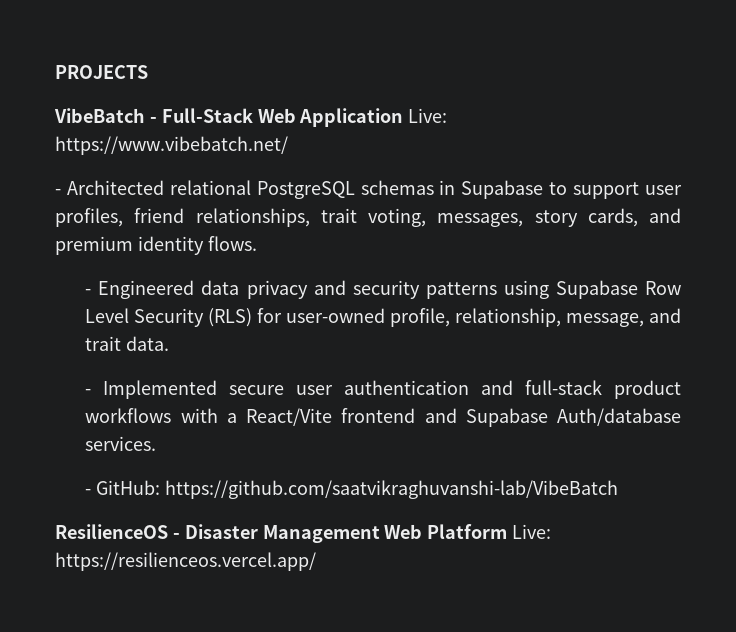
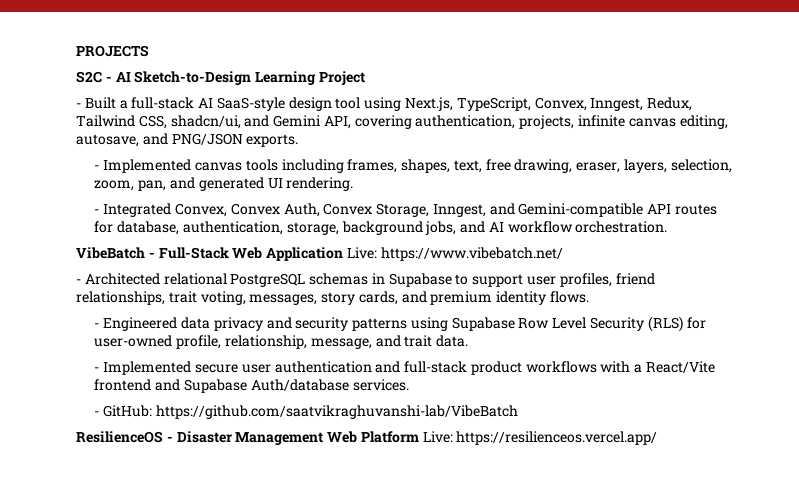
(148, 72) none -> [76,71,365,85] [76,97,693,111] [76,115,728,129] [76,133,299,147] [94,159,732,173] [94,177,354,191] [94,203,718,217] [94,221,668,235] // S2C - AI Sketch-to-Design Learning Project // - Built a full-stack AI SaaS-style design tool using Next.js, TypeScript, Convex, Inngest, Redux, Tailwind CSS, shadcn/ui, and Gemini API, covering authentication, projects, infinite canvas editing, autosave, and PNG/JSON exports. // - Implemented canvas tools including frames, shapes, text, free drawing, eraser, layers, selection, zoom, pan, and generated UI rendering. // - Integrated Convex, Convex Auth, Convex Storage, Inngest, and Gemini-compatible API routes for database, authentication, storage, background jobs, and AI workflow orchestration.

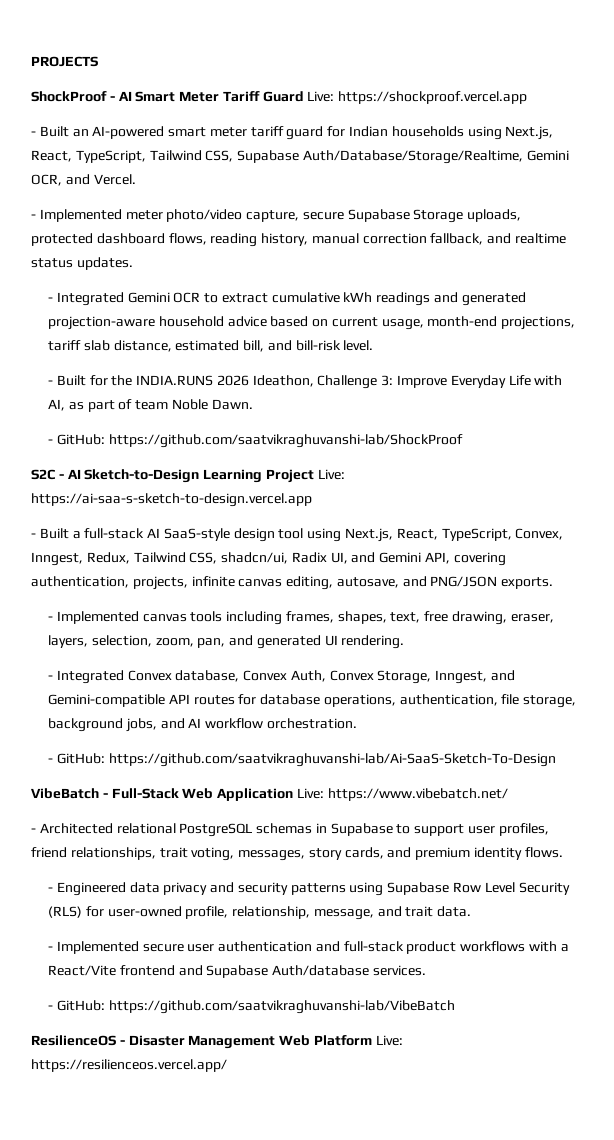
(149, 51) none -> [31,91,528,104] [31,126,554,140] [31,150,569,164] [31,174,136,186] [31,209,522,223] [31,233,567,247] [31,257,133,270] [48,292,526,306] [48,316,576,330] [48,340,374,352] [48,375,563,389] [48,399,253,412] [48,434,463,448] // ShockProof - AI Smart Meter Tariff Guard Live: https://shockproof.vercel.app // - Built an AI-powered smart meter tariff guard for Indian households using Next.js, React, TypeScript, Tailwind CSS, Supabase Auth/Database/Storage/Realtime, Gemini OCR, and Vercel. // - Implemented meter photo/video capture, secure Supabase Storage uploads, protected dashboard flows, reading history, manual correction fallback, and realtime status updates. // - Integrated Gemini OCR to extract cumulative kWh readings and generated projection-aware household advice based on current usage, month-end projections, tariff slab distance, estimated bill, and bill-risk level. // - Built for the INDIA.RUNS 2026 Ideathon, Challenge 3: Improve Everyday Life with AI, as part of team Noble Dawn. // - GitHub: https://github.com/saatvikraghuvanshi-lab/ShockProof
(365, 78) none -> [317,469,345,480] [31,493,312,507] Live: https://ai-saa-s-sketch-to-design.vercel.app
(454, 104) none -> [396,528,438,540] React,
(241, 122) none -> [291,552,348,564] Radix UI,
[174,203,227,217] Convex, -> [127,670,240,682] Convex database,
[117,221,283,235] database, authentication, -> [260,694,520,707] database operations, authentication, file
(668, 227) none -> [48,753,556,767] // - GitHub: https://github.com/saatvikraghuvanshi-lab/Ai-SaaS-Sketch-To-Design

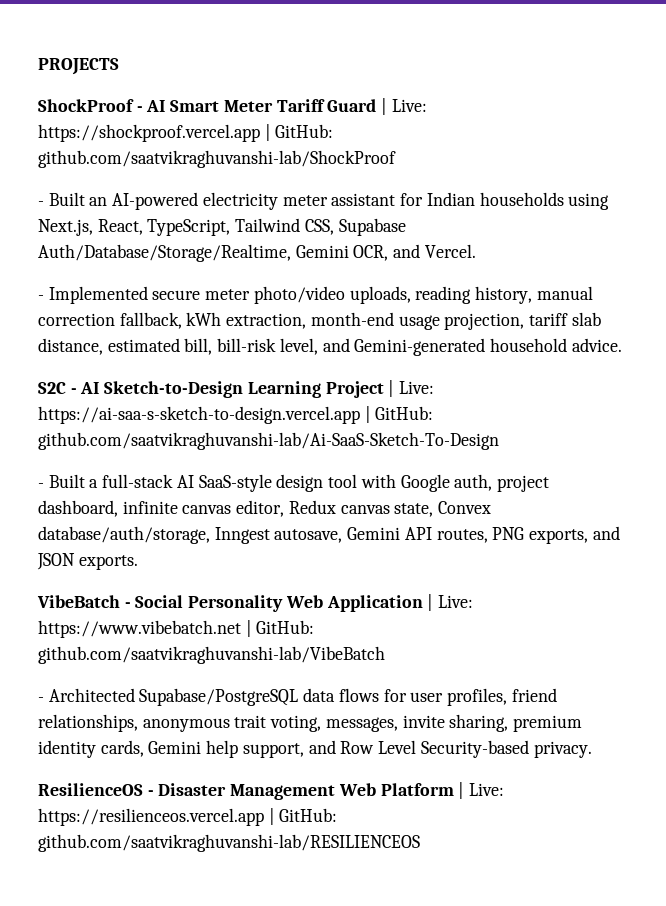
(304, 96) none -> [381,98,388,115] |
(528, 97) none -> [264,124,334,141] [38,150,396,168] | GitHub: github.com/saatvikraghuvanshi-lab/ShockProof
[168,126,324,140] smart meter tariff guard -> [202,192,396,210] electricity meter assistant
(122, 215) none -> [152,290,201,300] secure
[246,209,522,223] [31,233,207,246] capture, secure Supabase Storage uploads, protected dashboard flows, -> [349,286,411,304] uploads,
[487,233,567,244] [31,257,133,270] [48,292,526,306] [48,316,576,330] and realtime status updates. // - Integrated Gemini OCR to extract cumulative kWh readings and generated projection-aware household advice based on current usage, month-end projections, -> [186,312,525,330] kWh extraction, month-end usage projection,
[267,340,374,351] [48,375,563,389] [48,399,253,412] [48,434,463,448] and bill-risk level. // - Built for the INDIA.RUNS 2026 Ideathon, Challenge 3: Improve Everyday Life with AI, as part of team Noble Dawn. // - GitHub: https://github.com/saatvikraghuvanshi-lab/ShockProof -> [217,338,622,356] bill-risk level, and Gemini-generated household advice.
(314, 476) none -> [388,380,395,397] |
(312, 500) none -> [364,406,434,423] [38,432,499,450] | GitHub: github.com/saatvikraghuvanshi-lab/Ai-SaaS-Sketch-To-Design
[307,528,564,542] [31,552,506,566] [31,576,554,590] [48,611,554,625] [48,635,405,649] [48,670,516,684] [48,694,577,708] [48,718,357,732] [48,753,556,767] [31,788,508,801] [31,823,465,837] using Next.js, React, TypeScript, Convex, Inngest, Redux, Tailwind CSS, shadcn/ui, Radix UI, and Gemini API, covering authentication, projects, infinite canvas editing, autosave, and PNG/JSON exports. // - Implemented canvas tools including frames, shapes, text, free drawing, eraser, layers, selection, zoom, pan, and generated UI rendering. // - Integrated Convex database, Convex Auth, Convex Storage, Inngest, and Gemini-compatible API routes for database operations, authentication, file storage, background jobs, and AI workflow orchestration. // - GitHub: https://github.com/saatvikraghuvanshi-lab/Ai-SaaS-Sketch-To-Design // VibeBatch - Full-Stack Web Application Live: https://www.vibebatch.net/ // - Architected relational PostgreSQL schemas in Supabase to support -> [360,474,549,492] [38,500,492,517] [38,526,620,544] [37,553,138,570] [37,594,474,612] [38,620,315,638] [38,646,385,664] [38,688,407,706] with Google auth, project dashboard, infinite canvas editor, Redux canvas state, Convex database/auth/storage, Inngest autosave, Gemini API routes, PNG exports, and JSON exports. // VibeBatch - Social Personality Web Application | Live: https://www.vibebatch.net | GitHub: github.com/saatvikraghuvanshi-lab/VibeBatch // - Architected Supabase/PostgreSQL data flows for
(156, 853) none -> [142,718,230,732] anonymous
[308,847,563,860] [48,882,570,896] [48,906,472,920] [48,941,569,954] [48,965,426,978] [48,1000,455,1014] story cards, and premium identity flows. // - Engineered data privacy and security patterns using Supabase Row Level Security (RLS) for user-owned profile, relationship, message, and trait data. // - Implemented secure user authentication and full-stack product workflows with a React/Vite frontend and Supabase Auth/database services. // - GitHub: https://github.com/saatvikraghuvanshi-lab/VibeBatch -> [402,714,583,732] [38,740,592,758] invite sharing, premium identity cards, Gemini help support, and Row Level Security-based privacy.
[375,1035,403,1046] [31,1059,227,1072] Live: https://resilienceos.vercel.app/ -> [458,782,505,799] [38,808,338,826] [38,834,420,852] | Live: https://resilienceos.vercel.app | GitHub: github.com/saatvikraghuvanshi-lab/RESILIENCEOS

